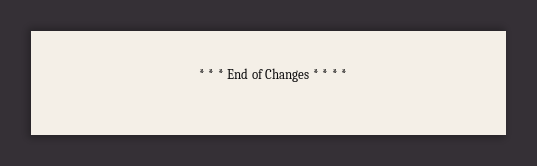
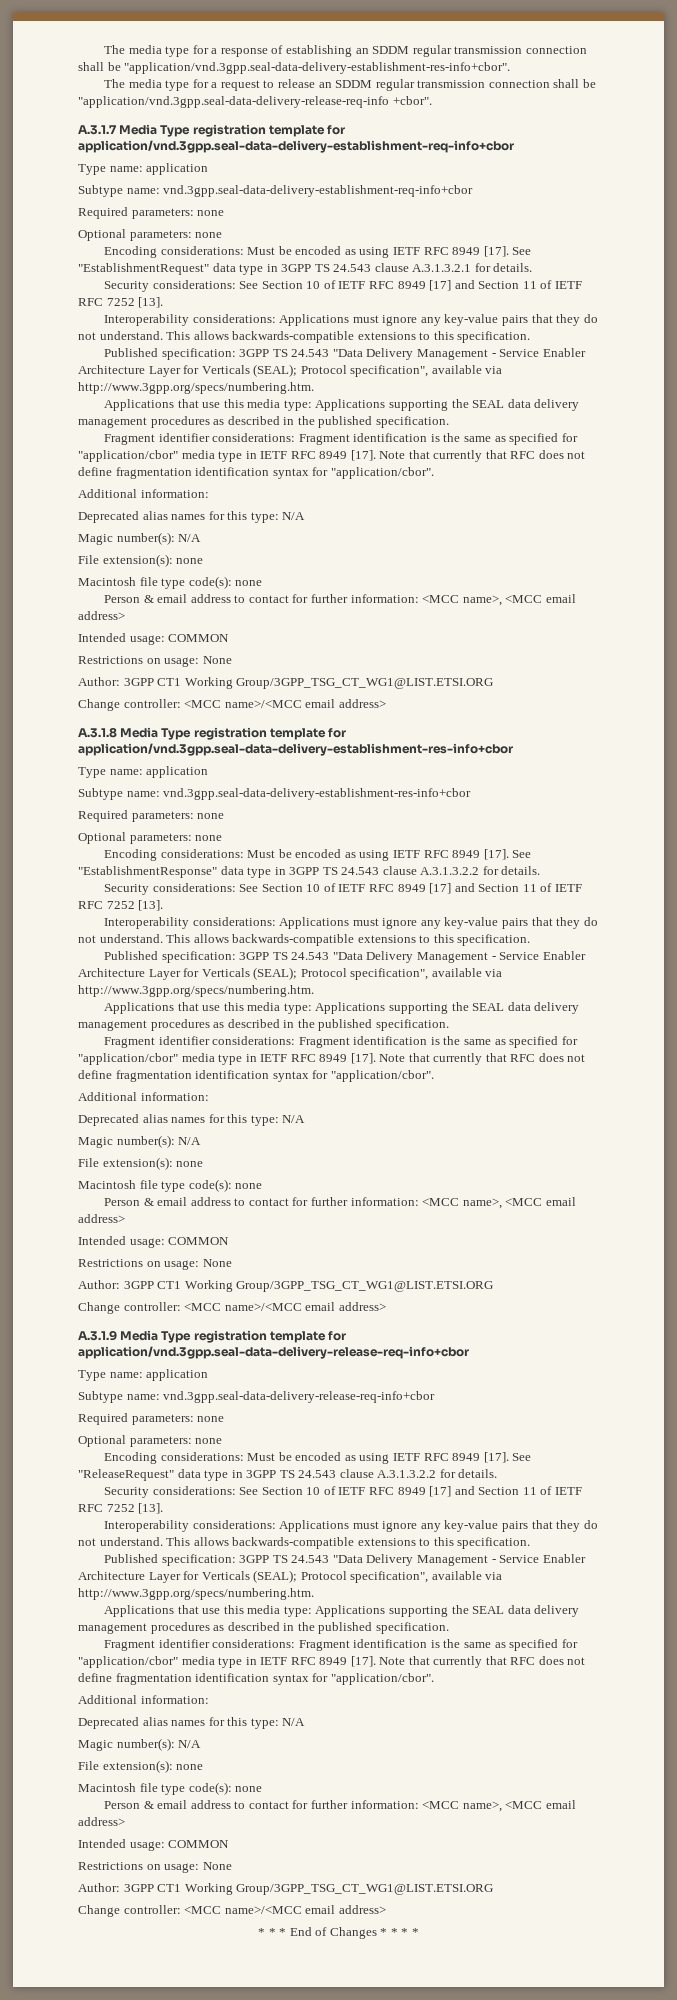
(198, 74) none -> [104,45,587,57] [78,62,511,74] [104,79,596,91] [78,96,432,108] [78,124,346,137] [78,140,514,153] [78,163,209,175] [78,185,474,197] [78,207,225,219] [78,229,223,241] [104,246,532,258] [78,263,533,275] [104,280,582,292] [78,297,164,308] [104,314,598,326] [78,331,531,343] [104,348,586,360] [78,364,503,377] [78,382,314,394] [104,399,580,411] [78,416,449,428] [104,433,578,445] [78,450,586,462] [78,467,434,479] [78,489,209,498] [78,511,306,523] [78,532,202,545] [78,554,204,567] [78,576,263,589] [104,594,576,606] [78,611,125,620] [78,633,230,645] [78,656,232,667] [78,677,494,689] [78,699,386,711] [78,727,347,740] [78,743,513,756] [78,766,209,778] [78,788,472,800] [78,810,225,822] [78,832,223,844] [104,849,532,861] [78,866,541,878] [104,883,582,895] [78,900,164,911] [104,917,598,929] [78,934,531,946] [104,951,586,963] [78,967,503,980] [78,985,314,997] [104,1002,580,1014] [78,1019,449,1031] [104,1036,578,1048] [78,1053,586,1065] [78,1070,434,1082] [78,1092,209,1101] [78,1114,306,1126] [78,1135,202,1148] [78,1157,204,1170] [78,1179,263,1192] [104,1197,576,1209] [78,1214,125,1223] [78,1236,230,1248] [78,1259,232,1270] [78,1280,494,1292] [78,1302,386,1314] [78,1330,347,1343] [78,1346,469,1359] [78,1369,209,1381] [78,1391,436,1403] [78,1413,225,1425] [78,1435,223,1447] [104,1452,532,1464] [78,1469,498,1481] [104,1486,582,1498] [78,1503,164,1514] [104,1520,598,1532] [78,1537,531,1549] [104,1554,586,1566] [78,1570,503,1583] [78,1588,314,1600] [104,1605,580,1617] [78,1622,449,1634] [104,1639,578,1651] [78,1656,586,1668] [78,1673,434,1685] [78,1695,209,1704] [78,1717,306,1729] [78,1738,202,1751] [78,1760,204,1773] [78,1782,263,1795] [104,1800,576,1812] [78,1817,125,1826] [78,1839,230,1851] [78,1862,232,1873] [78,1883,494,1895] [78,1905,386,1917] The media type for a response of establishing an SDDM regular transmission connection shall be "application/vnd.3gpp.seal-data-delivery-establishment-res-info+cbor". // The media type for a request to release an SDDM regular transmission connection shall be "application/vnd.3gpp.seal-data-delivery-release-req-info +cbor". // A.3.1.7 Media Type registration template for application/vnd.3gpp.seal-data-delivery-establishment-req-info+cbor // Type name: application // Subtype name: vnd.3gpp.seal-data-delivery-establishment-req-info+cbor // Required parameters: none // Optional parameters: none // Encoding considerations: Must be encoded as using IETF RFC 8949 [17]. See "EstablishmentRequest" data type in 3GPP TS 24.543 clause A.3.1.3.2.1 for details. // Security considerations: See Section 10 of IETF RFC 8949 [17] and Section 11 of IETF RFC 7252 [13]. // Interoperability considerations: Applications must ignore any key-value pairs that they do not understand. This allows backwards-compatible extensions to this specification. // Published specification: 3GPP TS 24.543 "Data Delivery Management - Service Enabler Architecture Layer for Verticals (SEAL); Protocol specification", available via http://www.3gpp.org/specs/numbering.htm. // Applications that use this media type: Applications supporting the SEAL data delivery management procedures as described in the published specification. // Fragment identifier considerations: Fragment identification is the same as specified for "application/cbor" media type in IETF RFC 8949 [17]. Note that currently that RFC does not define fragmentation identification syntax for "application/cbor". // Additional information: // Deprecated alias names for this type: N/A // Magic number(s): N/A // File extension(s): none // Macintosh file type code(s): none // Person & email address to contact for further information: <MCC name>, <MCC email address> // Intended usage: COMMON // Restrictions on usage: None // Author: 3GPP CT1 Working Group/3GPP_TSG_CT_WG1@LIST.ETSI.ORG // Change controller: <MCC name>/<MCC email address> // A.3.1.8 Media Type registration template for application/vnd.3gpp.seal-data-delivery-establishment-res-info+cbor // Type name: application // Subtype name: vnd.3gpp.seal-data-delivery-establishment-res-info+cbor // Required parameters: none // Optional parameters: none // Encoding considerations: Must be encoded as using IETF RFC 8949 [17]. See "EstablishmentResponse" data type in 3GPP TS 24.543 clause A.3.1.3.2.2 for details. // Security considerations: See Section 10 of IETF RFC 8949 [17] and Section 11 of IETF RFC 7252 [13]. // Interoperability considerations: Applications must ignore any key-value pairs that they do not understand. This allows backwards-compatible extensions to this specification. // Published specification: 3GPP TS 24.543 "Data Delivery Management - Service Enabler Architecture Layer for Verticals (SEAL); Protocol specification", available via http://www.3gpp.org/specs/numbering.htm. // Applications that use this media type: Applications supporting the SEAL data delivery management procedures as described in the published specification. // Fragment identifier considerations: Fragment identification is the same as specified for "application/cbor" media type in IETF RFC 8949 [17]. Note that currently that RFC does not define fragmentation identification syntax for "application/cbor". // Additional information: // Deprecated alias names for this type: N/A // Magic number(s): N/A // File extension(s): none // Macintosh file type code(s): none // Person & email address to contact for further information: <MCC name>, <MCC email address> // Intended usage: COMMON // Restrictions on usage: None // Author: 3GPP CT1 Working Group/3GPP_TSG_CT_WG1@LIST.ETSI.ORG // Change controller: <MCC name>/<MCC email address> // A.3.1.9 Media Type registration template for application/vnd.3gpp.seal-data-delivery-release-req-info+cbor // Type name: application // Subtype name: vnd.3gpp.seal-data-delivery-release-req-info+cbor // Required parameters: none // Optional parameters: none // Encoding considerations: Must be encoded as using IETF RFC 8949 [17]. See "ReleaseRequest" data type in 3GPP TS 24.543 clause A.3.1.3.2.2 for details. // Security considerations: See Section 10 of IETF RFC 8949 [17] and Section 11 of IETF RFC 7252 [13]. // Interoperability considerations: Applications must ignore any key-value pairs that they do not understand. This allows backwards-compatible extensions to this specification. // Published specification: 3GPP TS 24.543 "Data Delivery Management - Service Enabler Architecture Layer for Verticals (SEAL); Protocol specification", available via http://www.3gpp.org/specs/numbering.htm. // Applications that use this media type: Applications supporting the SEAL data delivery management procedures as described in the published specification. // Fragment identifier considerations: Fragment identification is the same as specified for "application/cbor" media type in IETF RFC 8949 [17]. Note that currently that RFC does not define fragmentation identification syntax for "application/cbor". // Additional information: // Deprecated alias names for this type: N/A // Magic number(s): N/A // File extension(s): none // Macintosh file type code(s): none // Person & email address to contact for further information: <MCC name>, <MCC email address> // Intended usage: COMMON // Restrictions on usage: None // Author: 3GPP CT1 Working Group/3GPP_TSG_CT_WG1@LIST.ETSI.ORG // Change controller: <MCC name>/<MCC email address> //

